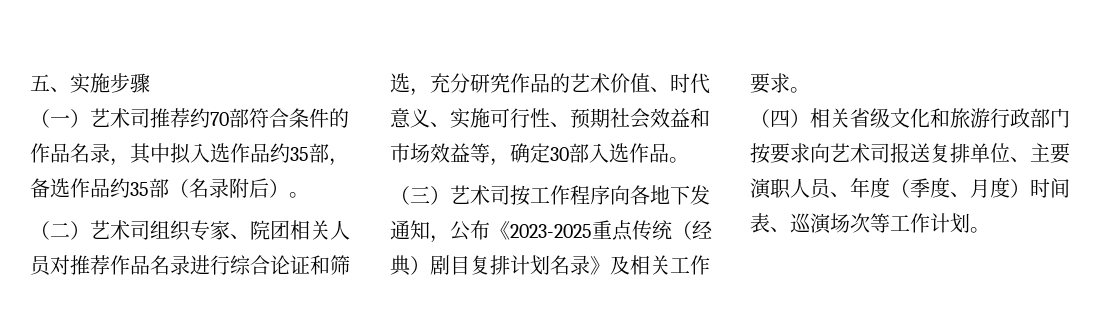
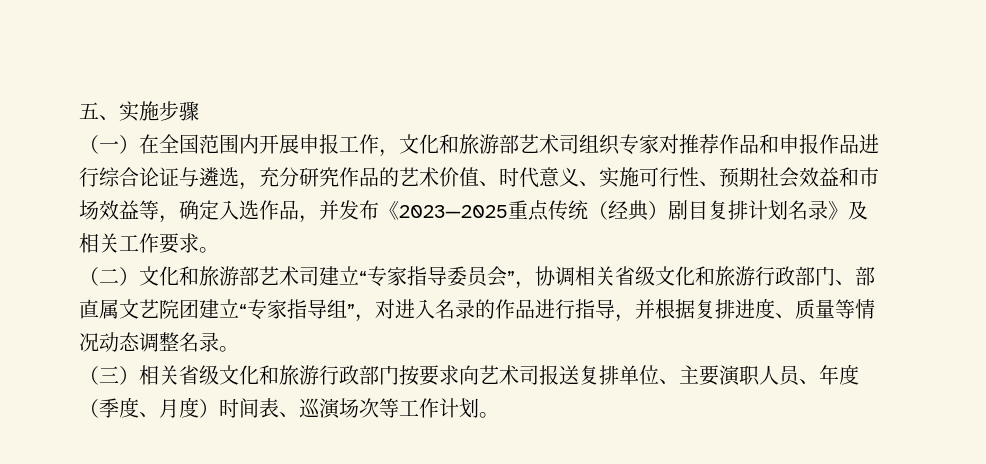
[90,108,349,128] [30,143,349,166] [30,178,309,198] [30,220,350,241] [30,255,190,276] 艺术司推荐约70部符合条件的作品名录，其中拟入选作品约35部，备选作品约35部（名录附后）。 // （二）艺术司组织专家、院团相关人员对推荐作品名录 -> [139,134,859,157] 在全国范围内开展申报工作，文化和旅游部艺术司组织专家对推荐作品和申报作品
[310,255,350,275] 和筛 -> [179,167,219,187] 与遴
[550,143,689,163] [390,185,710,206] [390,220,592,243] 30部入选作品。 // （三）艺术司按工作程序向各地下发通知，公布《2023-2025 -> [219,200,508,223] 入选作品，并发布《2023—2025
[770,110,790,127] 四 -> [99,266,875,289] [79,298,875,322] [79,332,239,352] [79,366,119,385] 二）文化和旅游部艺术司建立“专家指导委员会”，协调相关省级文化和旅游行政部门、部直属文艺院团建立“专家指导组”，对进入名录的作品进行指导，并根据复排进度、质量等情况动态调整名录。 // （三

